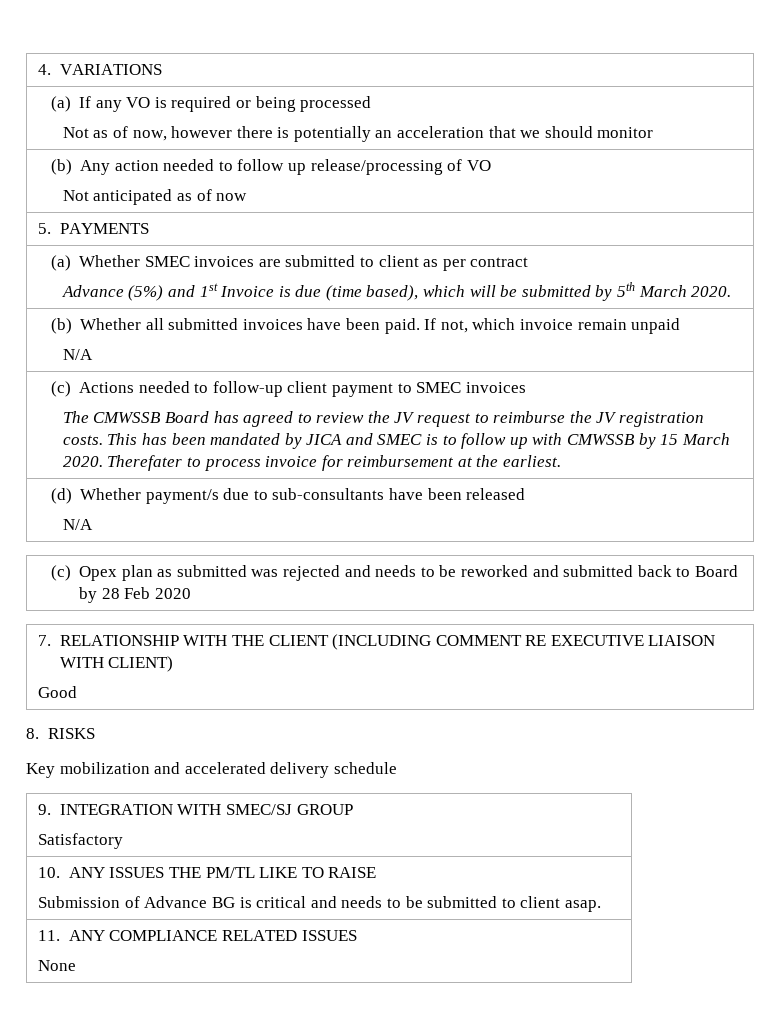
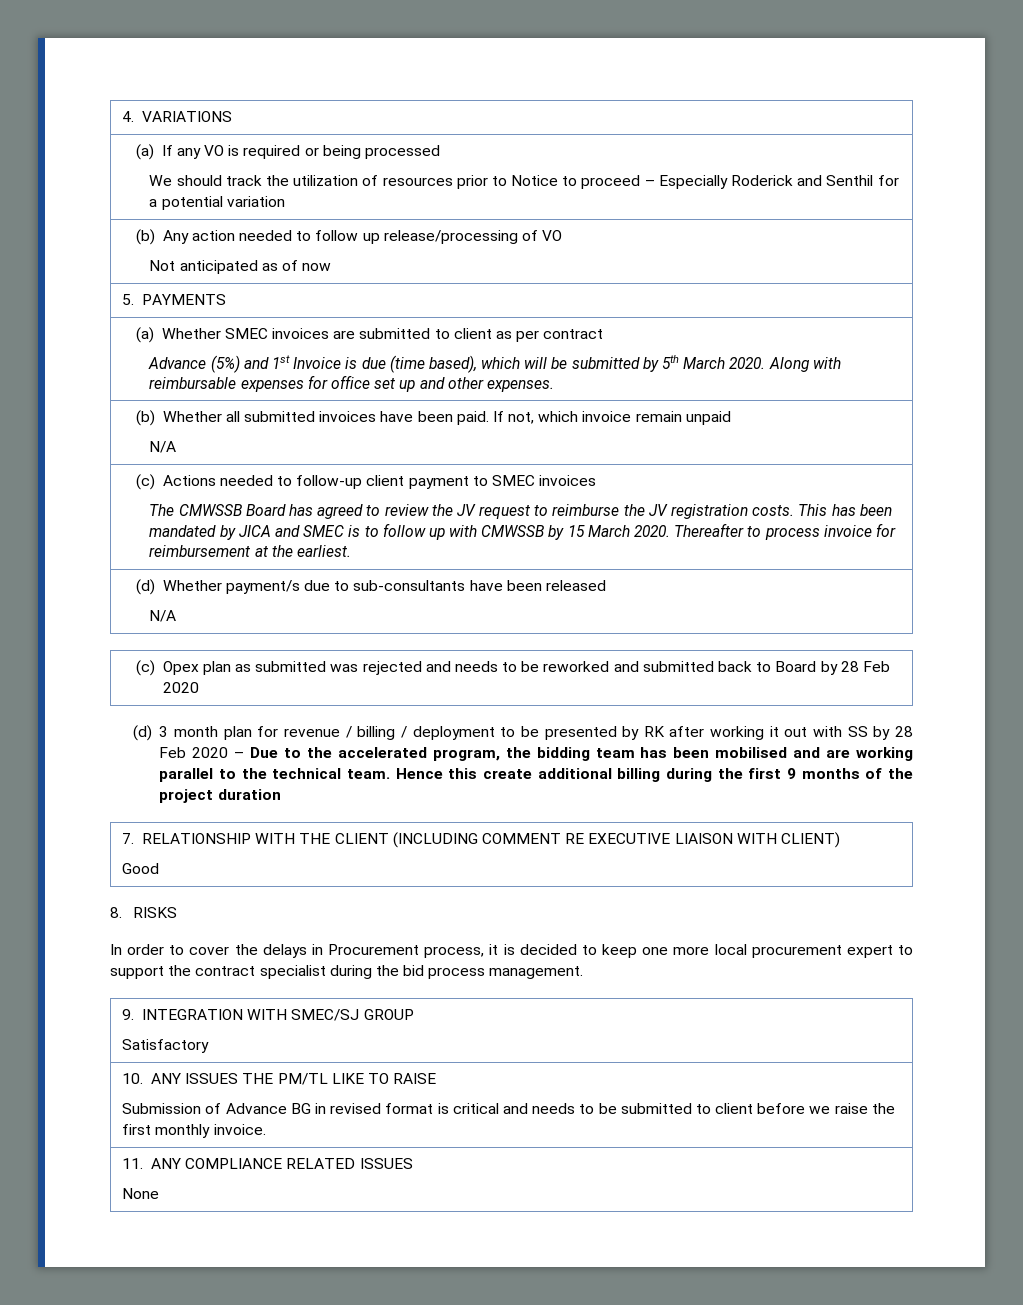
[62,126,654,142] Not as of now, however there is potentially an acceleration that we should monitor -> [149,175,899,189] [149,196,285,210] We should track the utilization of resources prior to Notice to proceed – Especially Roderick and Senthil for a potential variation
(732, 291) none -> [768,357,841,372] [149,375,554,392] Along with reimbursable expenses for office set up and other expenses.
[107,455,183,471] Therefater -> [674,523,745,537] Thereafter
(191, 593) none -> [132,725,914,741] [159,747,913,761] [159,768,913,782] [159,789,281,803] // (d) 3 month plan for revenue / billing / deployment to be presented by RK after working it out with SS by 28 Feb 2020 – Due to the accelerated program, the bidding team has been mobilised and are working parallel to the technical team. Hence this create additional billing during the first 9 months of the project duration
[26,762,397,778] Key mobilization and accelerated delivery schedule -> [110,944,913,958] [110,965,584,979] In order to cover the delays in Procurement process, it is decided to keep one more local procurement expert to support the contract specialist during the bid process management.
(236, 902) none -> [315,1103,434,1114] in revised format
[564,900,601,912] asap. -> [757,1103,895,1114] [122,1124,266,1138] before we raise the first monthly invoice.

